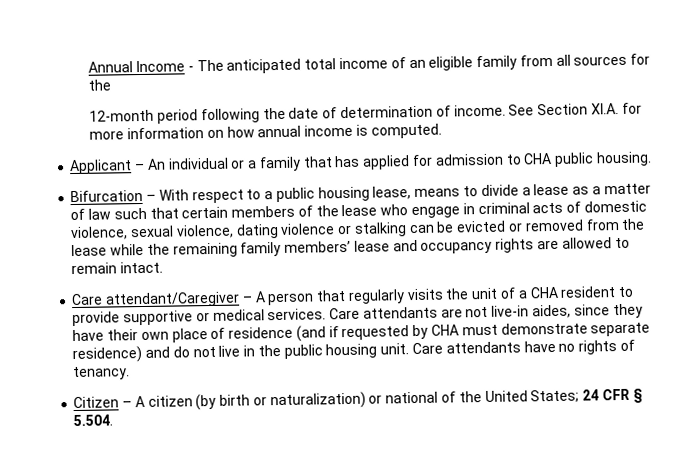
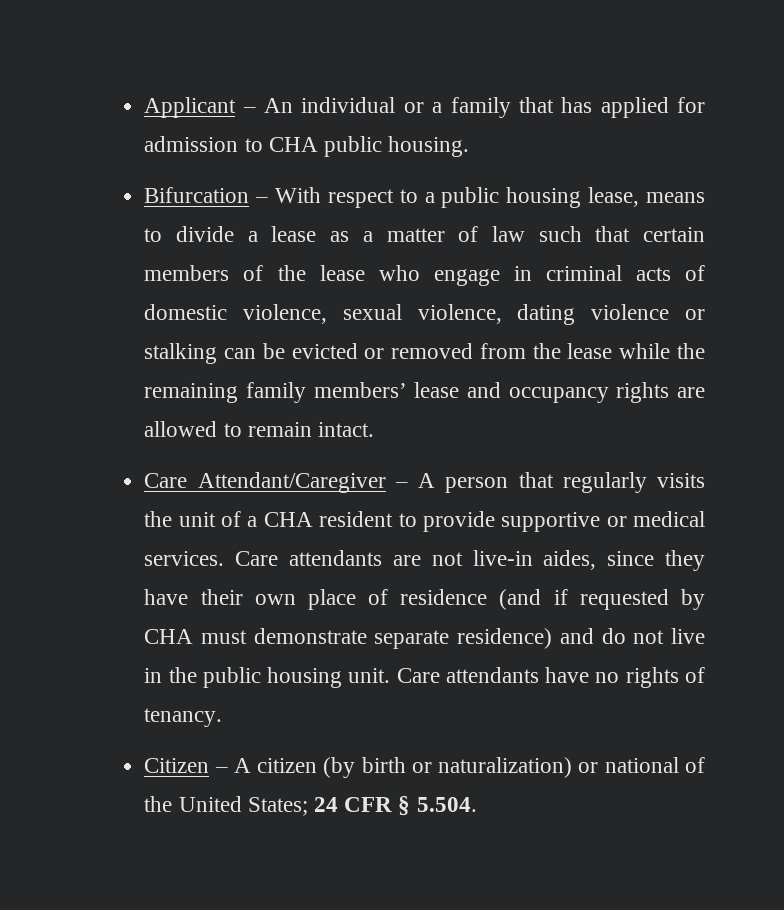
[88,53,651,74] [88,79,112,91] [89,102,642,124] [89,123,442,140] Annual Income - The anticipated total income of an eligible family from all sources for the // 12-month period following the date of determination of income. See Section XI.A. for more information on how annual income is computed. // -> (144, 107) none
[104,291,240,308] attendant/Caregiver -> [197,472,386,493] Attendant/Caregiver

